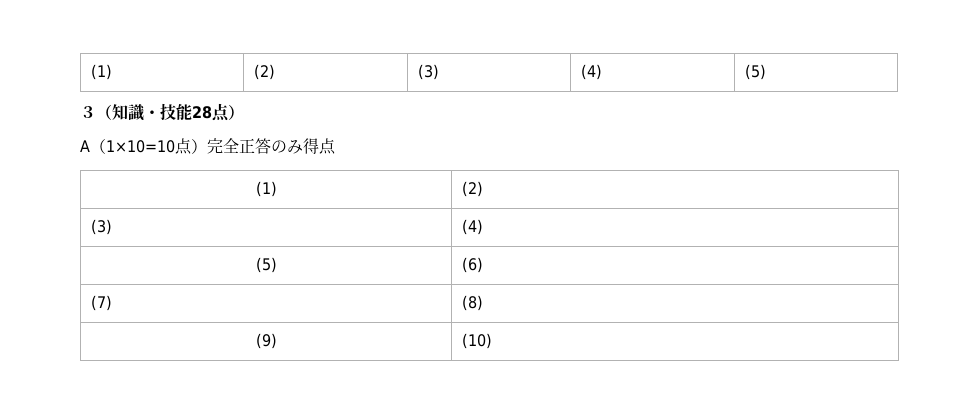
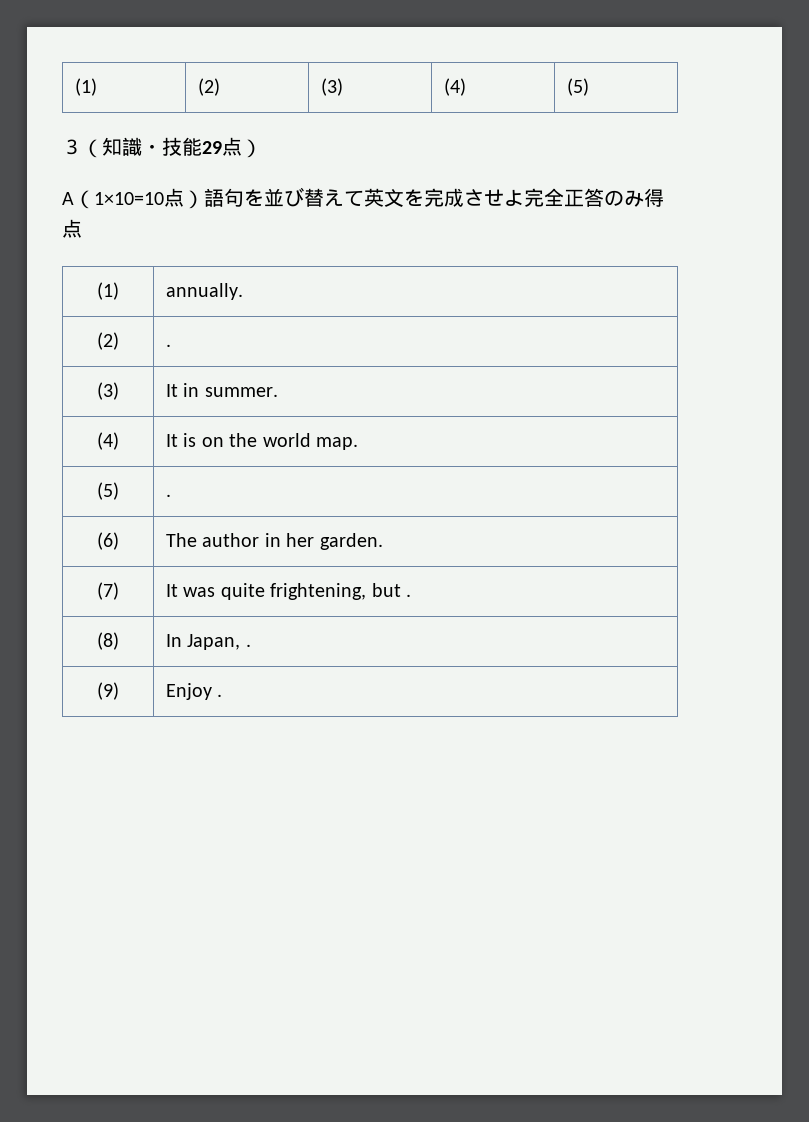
[192,106,212,119] 28 -> [202,141,222,154] 29
(207, 146) none -> [204,187,524,207] 語句を並び替えて英文を完成させよ
[462,181,484,197] [91,219,113,235] [462,219,484,235] (2) // (3) | (4) -> [165,283,243,300] [97,332,119,350] [165,344,171,347] [97,382,119,400] [165,383,278,397] [97,432,119,450] [165,433,358,450] annually. // (2) | . // (3) | It in summer. // (4) | It is on the world map.
(277, 265) none -> [165,494,171,497] . //
[91,295,113,311] [462,295,484,311] // (7) | (8) -> [165,533,383,550] [97,582,119,600] [165,583,411,600] [97,632,119,650] [165,634,251,650] | The author in her garden. // (7) | It was quite frightening, but . // (8) | In Japan, .
[462,333,493,349] (10) -> [165,683,223,700] Enjoy .

